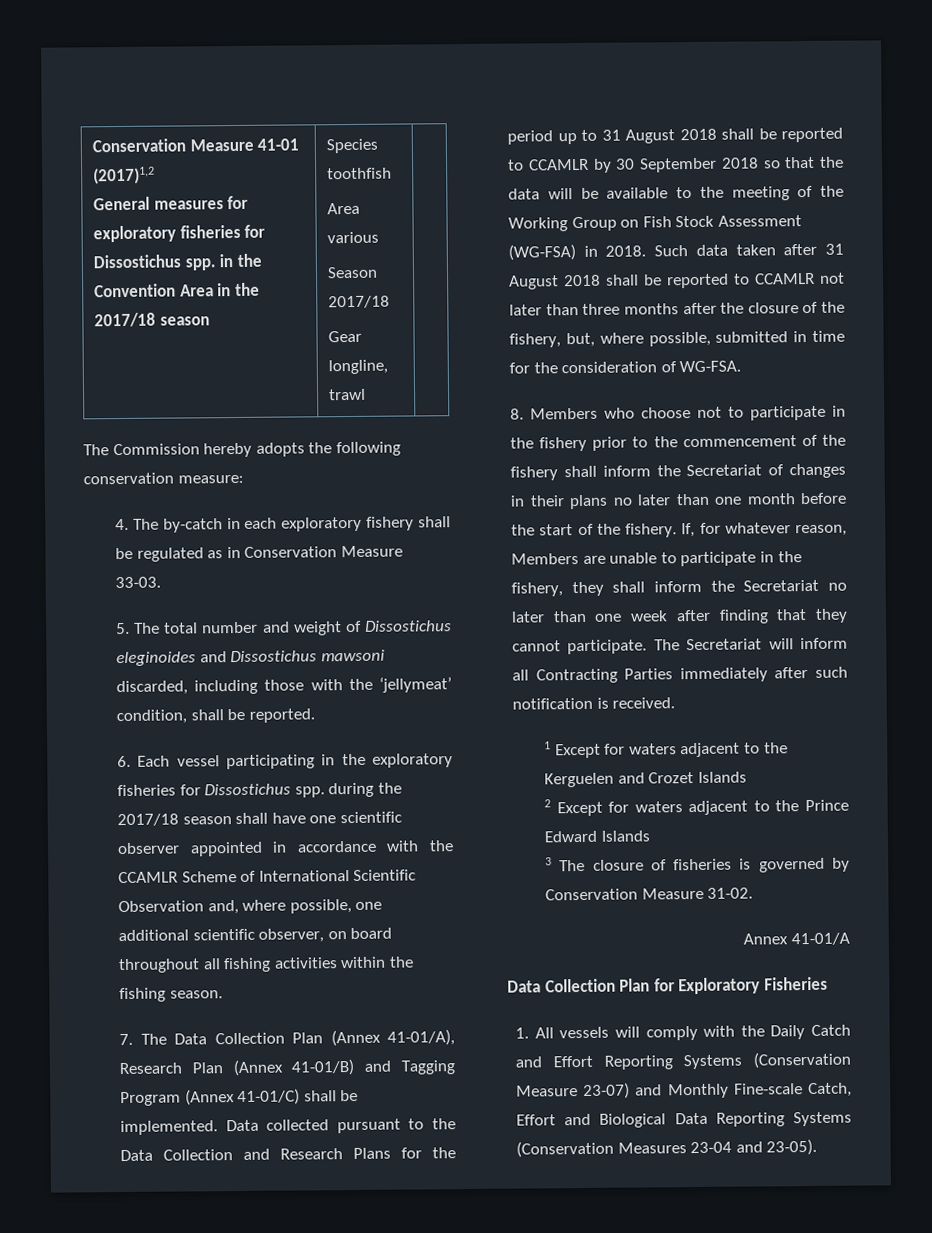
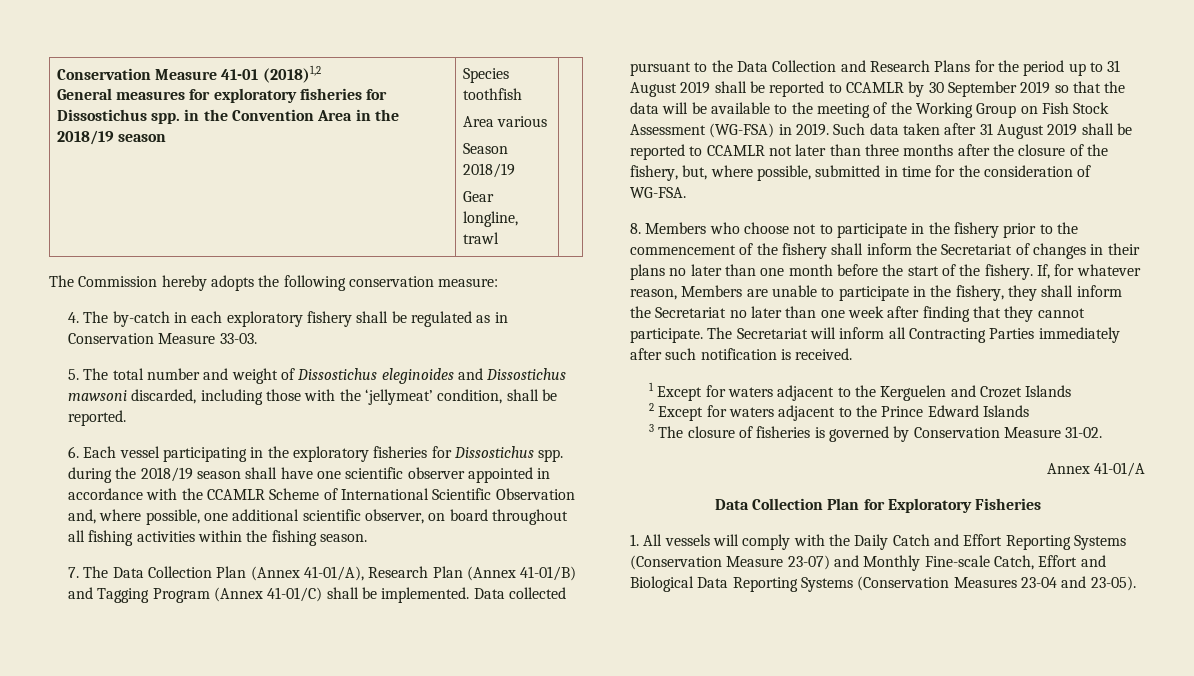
[93,166,156,185] (2017)1,2 -> [262,65,321,83] (2018)1,2
[94,312,157,328] 2017/18 -> [56,130,114,145] 2018/19
[328,295,391,309] 2017/18 -> [462,163,515,178] 2018/19
[117,813,180,827] 2017/18 -> [140,467,193,482] 2018/19
[679,128,717,141] 2018 -> [680,81,711,94] 2019
[721,157,759,169] 2018 -> [1020,81,1051,94] 2019
[605,245,647,257] 2018. -> [795,123,829,136] 2019.
[564,274,602,287] 2018 -> [1047,123,1078,136] 2019

